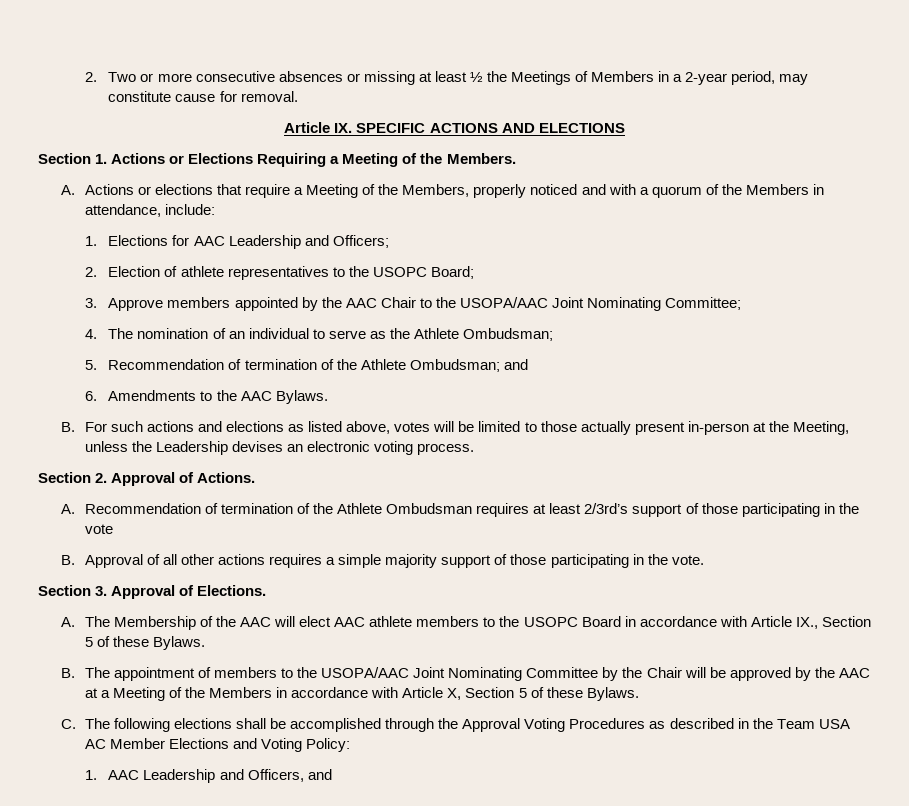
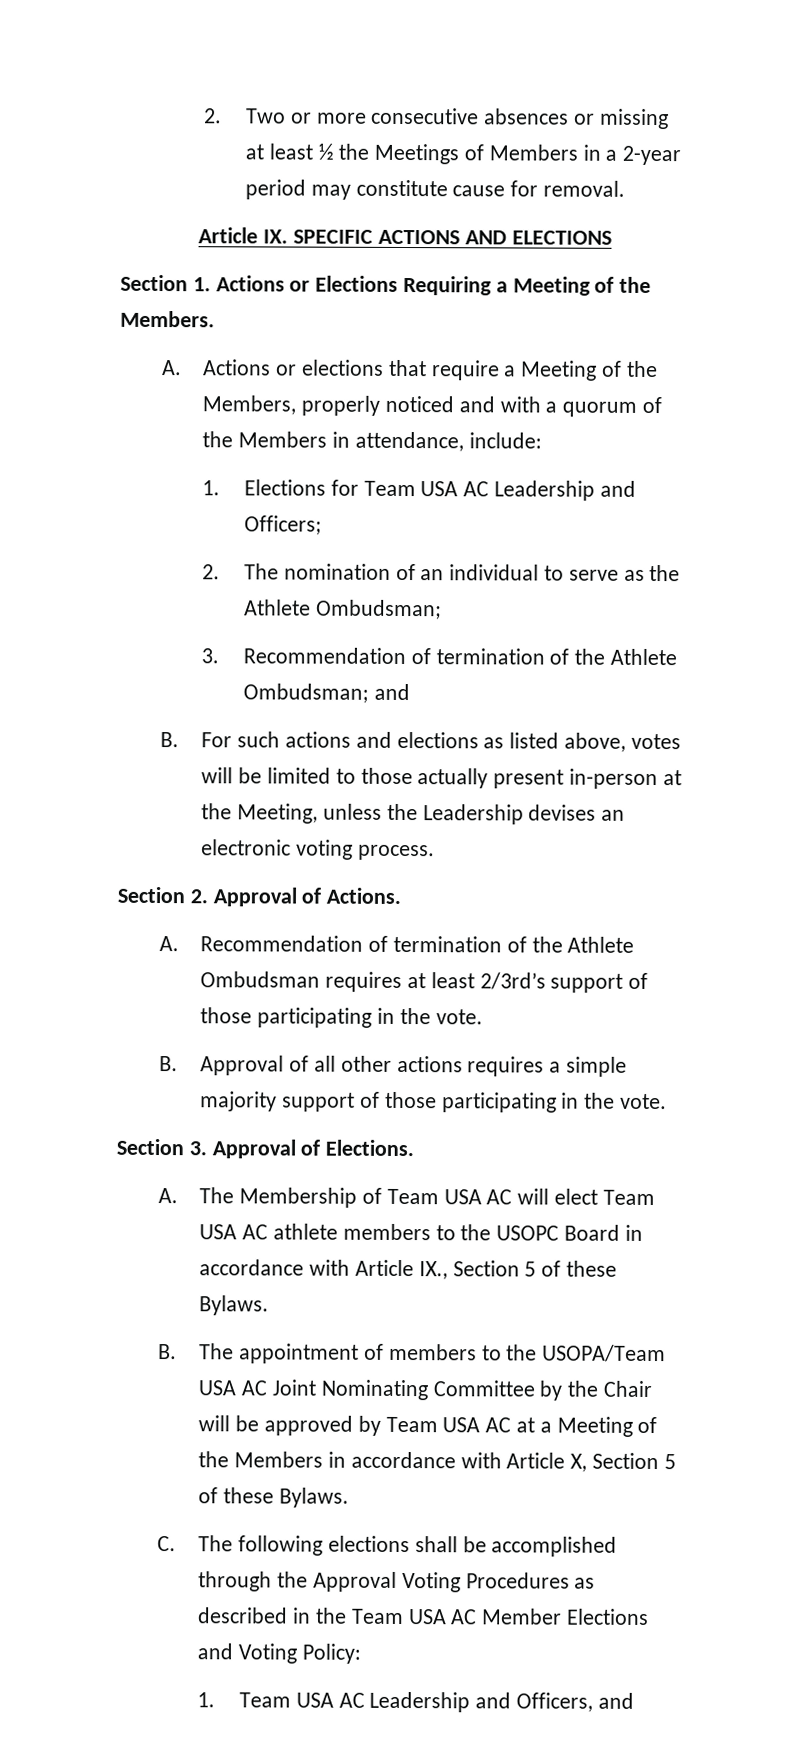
[731,71,776,85] period, -> [245,179,307,200] period
[193,236,225,246] AAC -> [363,480,490,497] Team USA AC
[108,266,474,280] [84,297,741,311] [84,329,97,339] Election of athlete representatives to the USOPC Board; // 3. Approve members appointed by the AAC Chair to the USOPA/AAC Joint Nominating Committee; // 4. -> (221, 572) none
[84,360,97,370] 5. -> [201,648,220,664] 3.
[84,390,328,404] // 6. Amendments to the AAC Bylaws. -> (410, 692) none
[84,524,113,534] vote -> [435,1009,483,1025] vote.
[216,616,366,627] the AAC will elect AAC -> [386,1188,655,1206] [199,1224,269,1240] Team USA AC will elect Team USA AC
[321,667,410,678] USOPA/AAC -> [542,1344,667,1363] [198,1380,268,1396] USOPA/Team USA AC
[814,667,870,678] the AAC -> [385,1416,512,1433] Team USA AC
[108,770,140,780] AAC -> [239,1692,365,1708] Team USA AC

